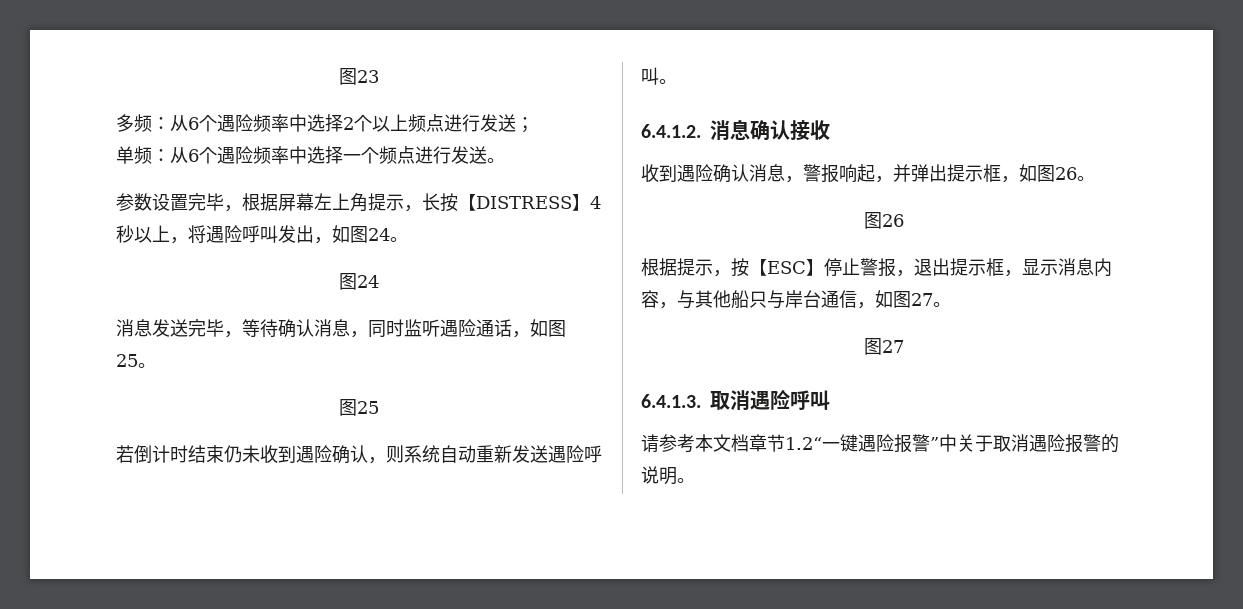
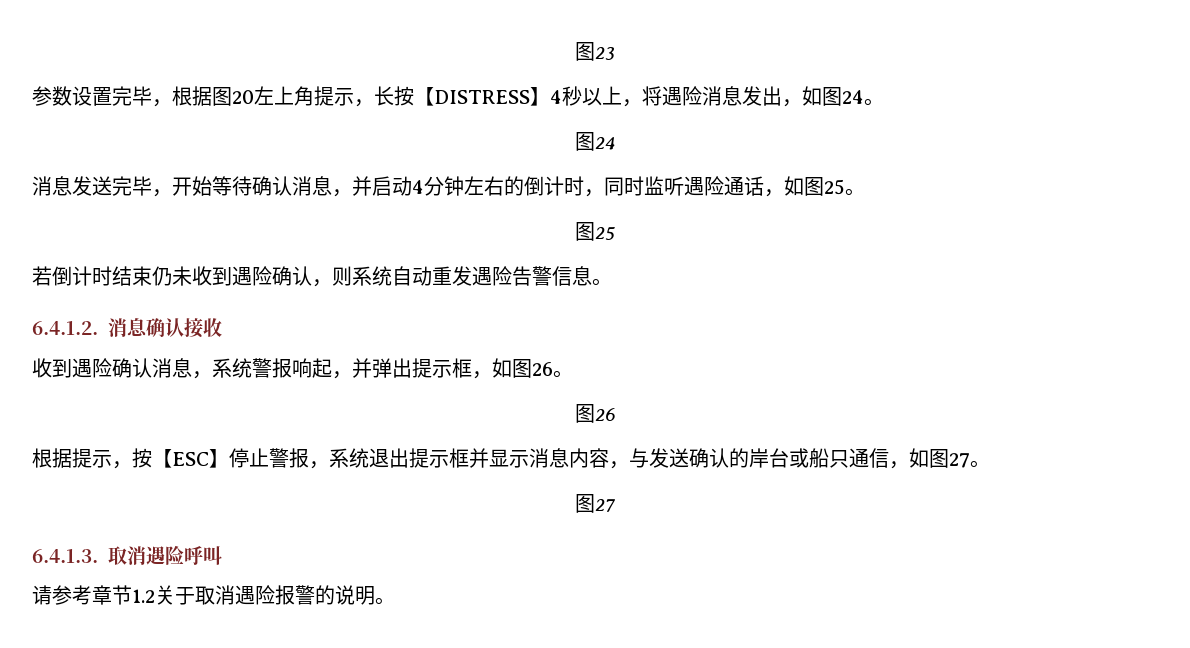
[116,114,534,133] [116,146,505,164] // 多频：从6个遇险频率中选择2个以上频点进行发送； // 单频：从6个遇险频率中选择一个频点进行发送。 -> (615, 53) none
[278,193,314,211] 屏幕 -> [212,87,254,106] 图20
[242,225,278,243] 呼叫 -> [702,86,742,106] 消息
(242, 334) none -> [172,176,212,196] 开始
(368, 334) none -> [352,176,604,197] 并启动4分钟左右的倒计时，
[494,445,602,463] [641,67,659,85] 新发送遇险呼叫 -> [452,266,592,286] 发遇险告警信息
(803, 179) none -> [212,358,252,378] 系统
(914, 273) none -> [329,448,369,468] 系统
[1004,270,1022,277] ， -> [469,448,489,468] 并
[695,290,821,309] 其他船只与岸台 -> [649,448,849,468] 发送确认的岸台或船只
[695,434,957,453] 本文档章节1.2“一键遇险报警”中 -> [92,585,155,605] 章节1.2

